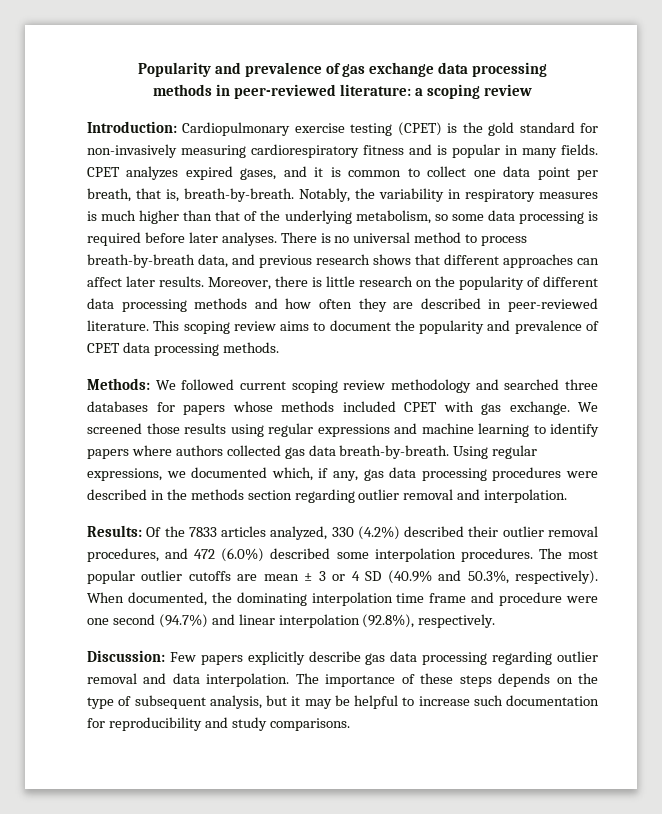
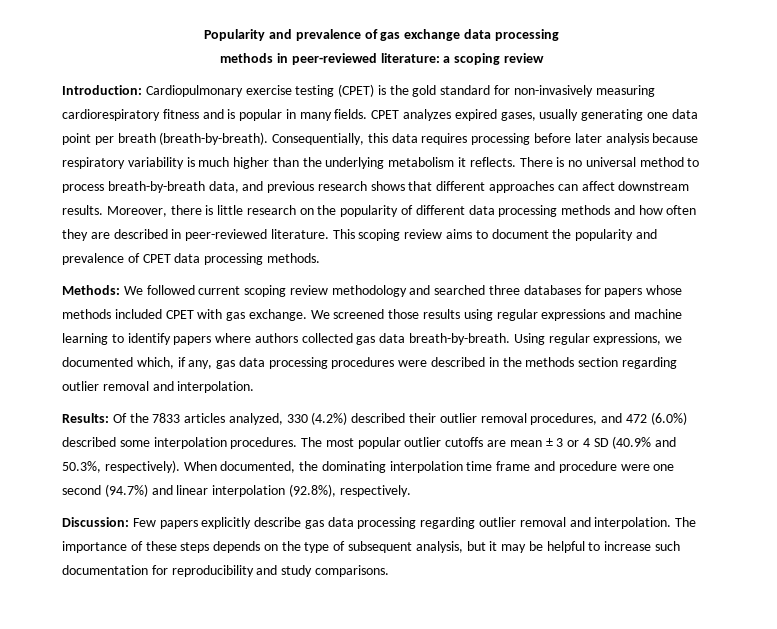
[283,166,598,180] [87,188,598,202] [87,210,599,224] [87,232,277,246] and it is common to collect one data point per breath, that is, breath-by-breath. Notably, the variability in respiratory measures is much higher than that of the underlying metabolism, so some data processing is required before later analyses. -> [539,109,698,121] [62,132,699,145] [62,157,516,169] usually generating one data point per breath (breath-by-breath). Consequentially, this data requires processing before later analysis because respiratory variability is much higher than the underlying metabolism it reflects.
[126,276,155,287] later -> [618,181,690,191] downstream
[172,673,200,684] data -> (591, 522) none

